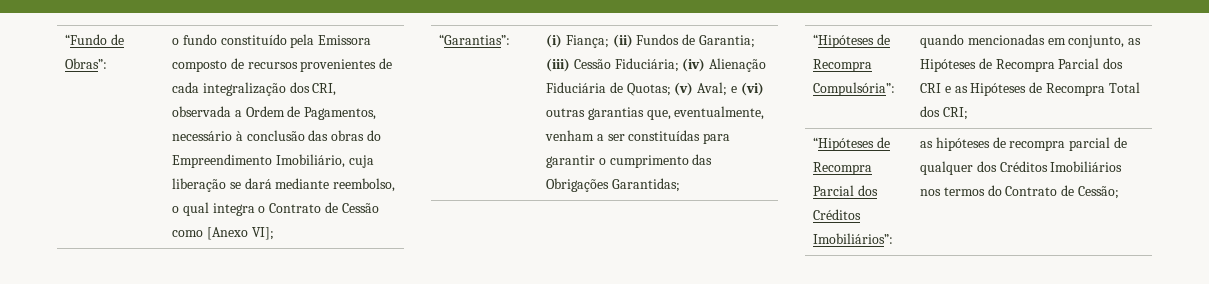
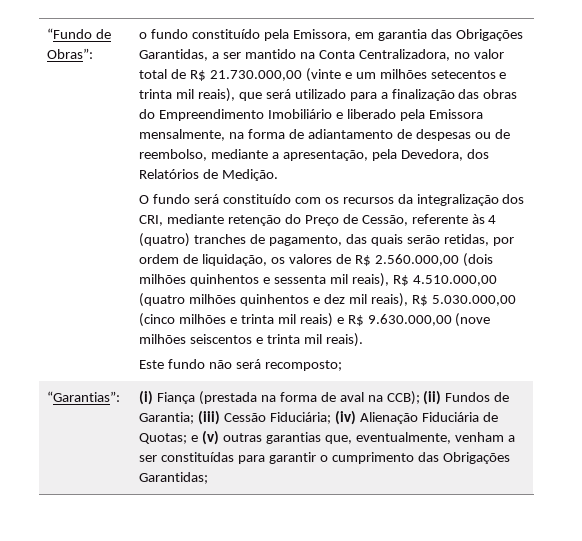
[318,35,372,45] [172,58,393,72] [172,82,337,96] [172,106,377,120] [172,130,381,141] [172,154,374,168] [172,178,396,192] [172,202,379,216] [172,227,274,240] [439,34,511,45] [546,34,609,48] Emissora composto de recursos provenientes de cada integralização dos CRI, observada a Ordem de Pagamentos, necessário à conclusão das obras do Empreendimento Imobiliário, cuja liberação se dará mediante reembolso, o qual integra o Contrato de Cessão como [Anexo VI]; // “Garantias”: | (i) Fiança; -> [292,29,523,41] [139,49,504,61] [139,68,507,82] [139,88,518,102] [139,109,483,121] [139,129,510,141] [139,149,489,161] [139,169,279,181] [139,194,525,206] [139,214,497,226] [139,233,514,247] [139,253,493,267] [139,273,497,287] [139,293,516,307] [139,313,491,327] [139,333,363,347] [139,359,342,371] [47,391,121,402] [139,390,420,405] Emissora, em garantia das Obrigações Garantidas, a ser mantido na Conta Centralizadora, no valor total de R$ 21.730.000,00 (vinte e um milhões setecentos e trinta mil reais), que será utilizado para a finalização das obras do Empreendimento Imobiliário e liberado pela Emissora mensalmente, na forma de adiantamento de despesas ou de reembolso, mediante a apresentação, pela Devedora, dos Relatórios de Medição. // O fundo será constituído com os recursos da integralização dos CRI, mediante retenção do Preço de Cessão, referente às 4 (quatro) tranches de pagamento, das quais serão retidas, por ordem de liquidação, os valores de R$ 2.560.000,00 (dois milhões quinhentos e sessenta mil reais), R$ 4.510.000,00 (quatro milhões quinhentos e dez mil reais), R$ 5.030.000,00 (cinco milhões e trinta mil reais) e R$ 9.630.000,00 (nove milhões seiscentos e trinta mil reais). // Este fundo não será recomposto; // “Garantias”: | (i) Fiança (prestada na forma de aval na CCB);
[674,82,764,96] (v) Aval; e (vi) -> [191,430,220,445] e (v)
[813,34,890,48] [813,59,873,72] [813,82,896,96] [920,34,1142,48] [920,58,1124,72] [920,82,1140,96] [920,106,968,120] [813,137,890,151] [813,162,873,175] [813,185,878,196] [813,209,862,220] [813,233,894,244] [920,137,1127,151] [920,161,1123,175] [920,185,1119,199] // “Hipóteses de Recompra Compulsória”: | quando mencionadas em conjunto, as Hipóteses de Recompra Parcial dos CRI e as Hipóteses de Recompra Total dos CRI; // “Hipóteses de Recompra Parcial dos Créditos Imobiliários”: | as hipóteses de recompra parcial de qualquer dos Créditos Imobiliários nos termos do Contrato de Cessão; -> (209, 478) none

